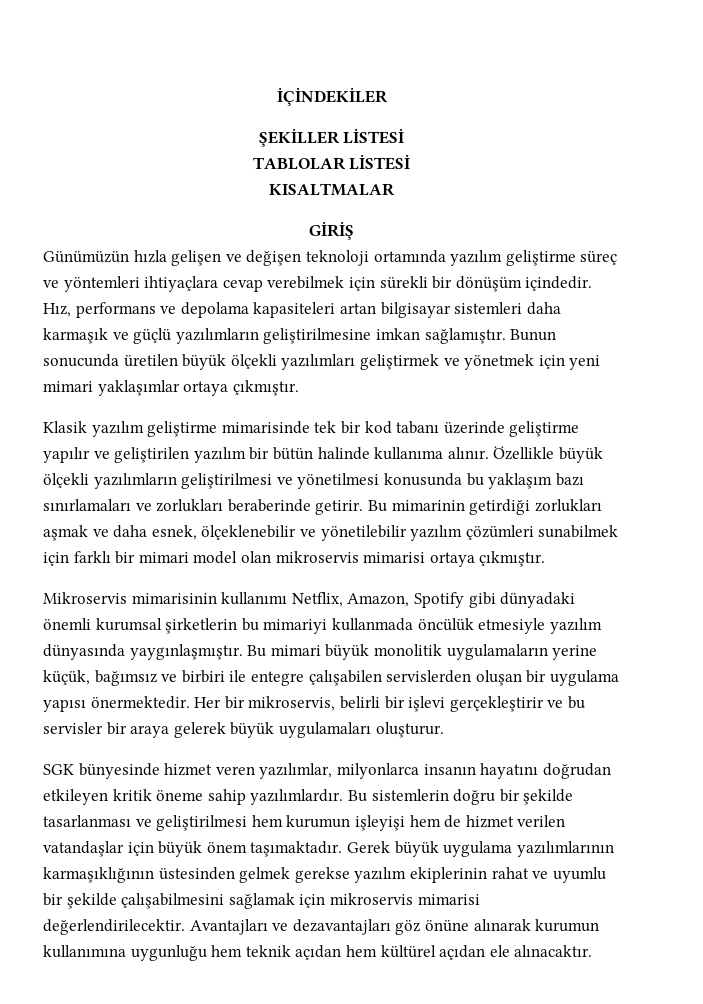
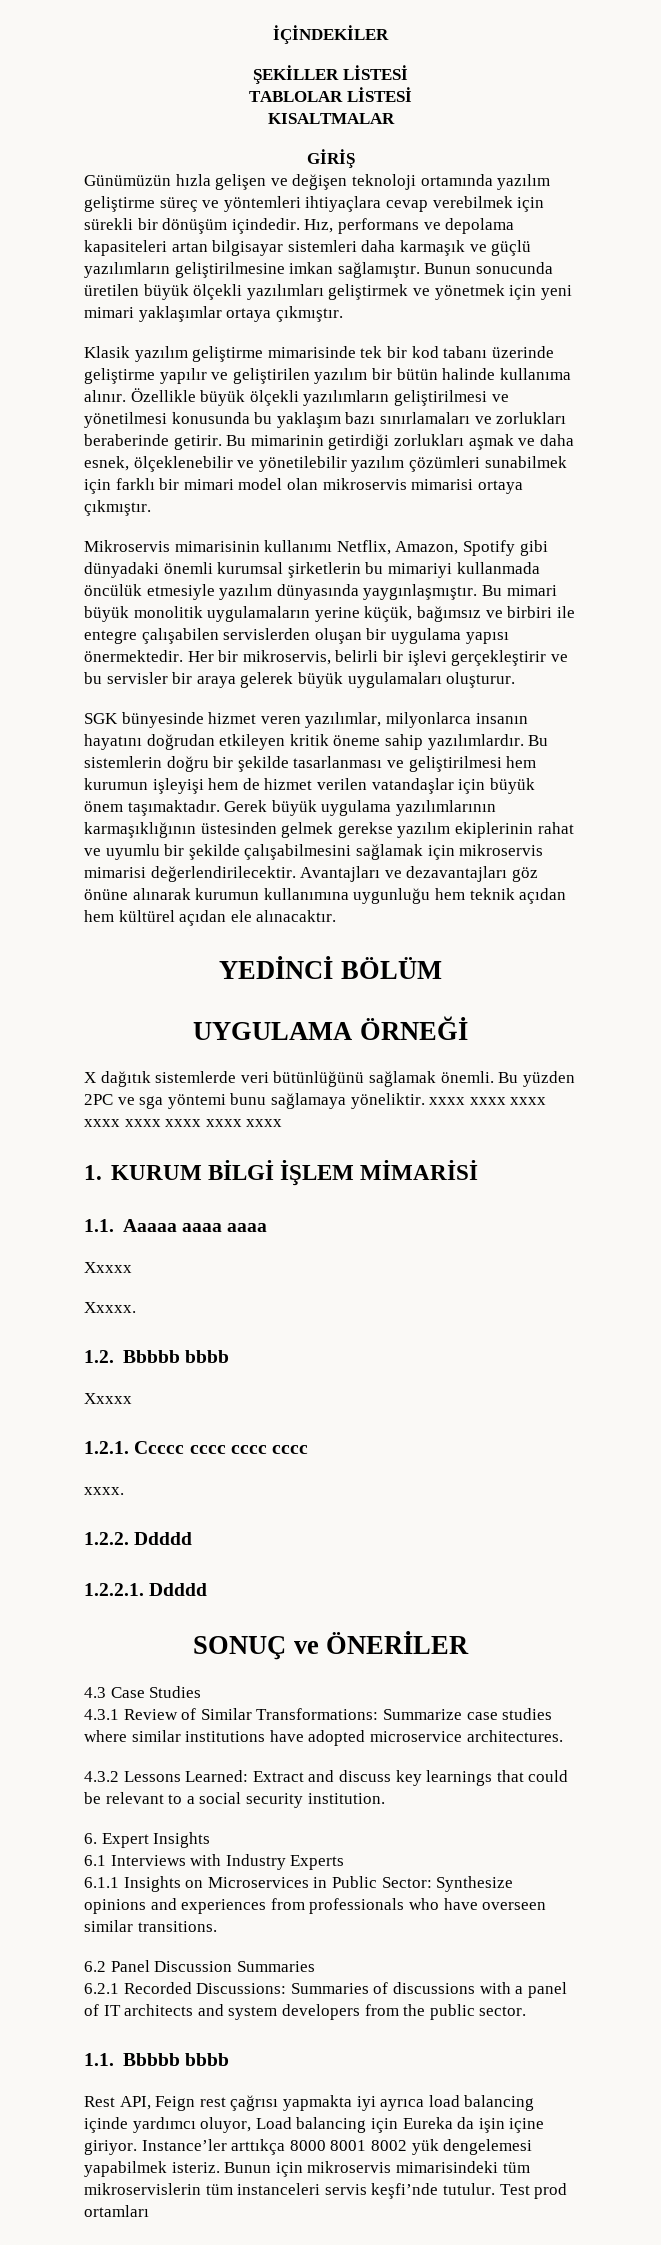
(593, 951) none -> [219,956,442,979] [193,1016,468,1040] [84,1071,575,1087] [84,1093,547,1109] [84,1119,283,1127] [84,1160,479,1186] [84,1219,268,1232] [84,1262,132,1273] [84,1302,136,1313] [84,1350,229,1363] [84,1393,132,1404] [84,1441,309,1454] [84,1487,124,1495] [84,1532,193,1545] [84,1583,208,1596] [193,1631,469,1660] [84,1686,202,1698] [84,1708,553,1720] [84,1730,563,1746] [84,1770,569,1786] [84,1792,385,1808] [84,1832,211,1848] [84,1854,345,1870] [84,1876,514,1892] [84,1898,547,1914] [84,1920,217,1932] [84,1960,315,1972] [84,1982,567,1998] [84,2004,527,2020] [84,2053,229,2066] [84,2095,535,2111] [84,2117,545,2133] [84,2139,533,2155] [84,2161,530,2177] [84,2183,568,2199] [84,2205,149,2217] // YEDİNCİ BÖLÜM // UYGULAMA ÖRNEĞİ // X dağıtık sistemlerde veri bütünlüğünü sağlamak önemli. Bu yüzden 2PC ve sga yöntemi bunu sağlamaya yöneliktir. xxxx xxxx xxxx xxxx xxxx xxxx xxxx xxxx // 1. KURUM BİLGİ İŞLEM MİMARİSİ // 1.1. Aaaaa aaaa aaaa // Xxxxx // Xxxxx. // 1.2. Bbbbb bbbb // Xxxxx // 1.2.1. Ccccc cccc cccc cccc // xxxx. // 1.2.2. Ddddd // 1.2.2.1. Ddddd // SONUÇ ve ÖNERİLER // 4.3 Case Studies // 4.3.1 Review of Similar Transformations: Summarize case studies where similar institutions have adopted microservice architectures. // 4.3.2 Lessons Learned: Extract and discuss key learnings that could be relevant to a social security institution. // 6. Expert Insights // 6.1 Interviews with Industry Experts // 6.1.1 Insights on Microservices in Public Sector: Synthesize opinions and experiences from professionals who have overseen similar transitions. // 6.2 Panel Discussion Summaries // 6.2.1 Recorded Discussions: Summaries of discussions with a panel of IT architects and system developers from the public sector. // 1.1. Bbbbb bbbb // Rest API, Feign rest çağrısı yapmakta iyi ayrıca load balancing içinde yardımcı oluyor, Load balancing için Eureka da işin içine giriyor. Instance’ler arttıkça 8000 8001 8002 yük dengelemesi yapabilmek isteriz. Bunun için mikroservis mimarisindeki tüm mikroservislerin tüm instanceleri servis keşfi’nde tutulur. Test prod ortamları

